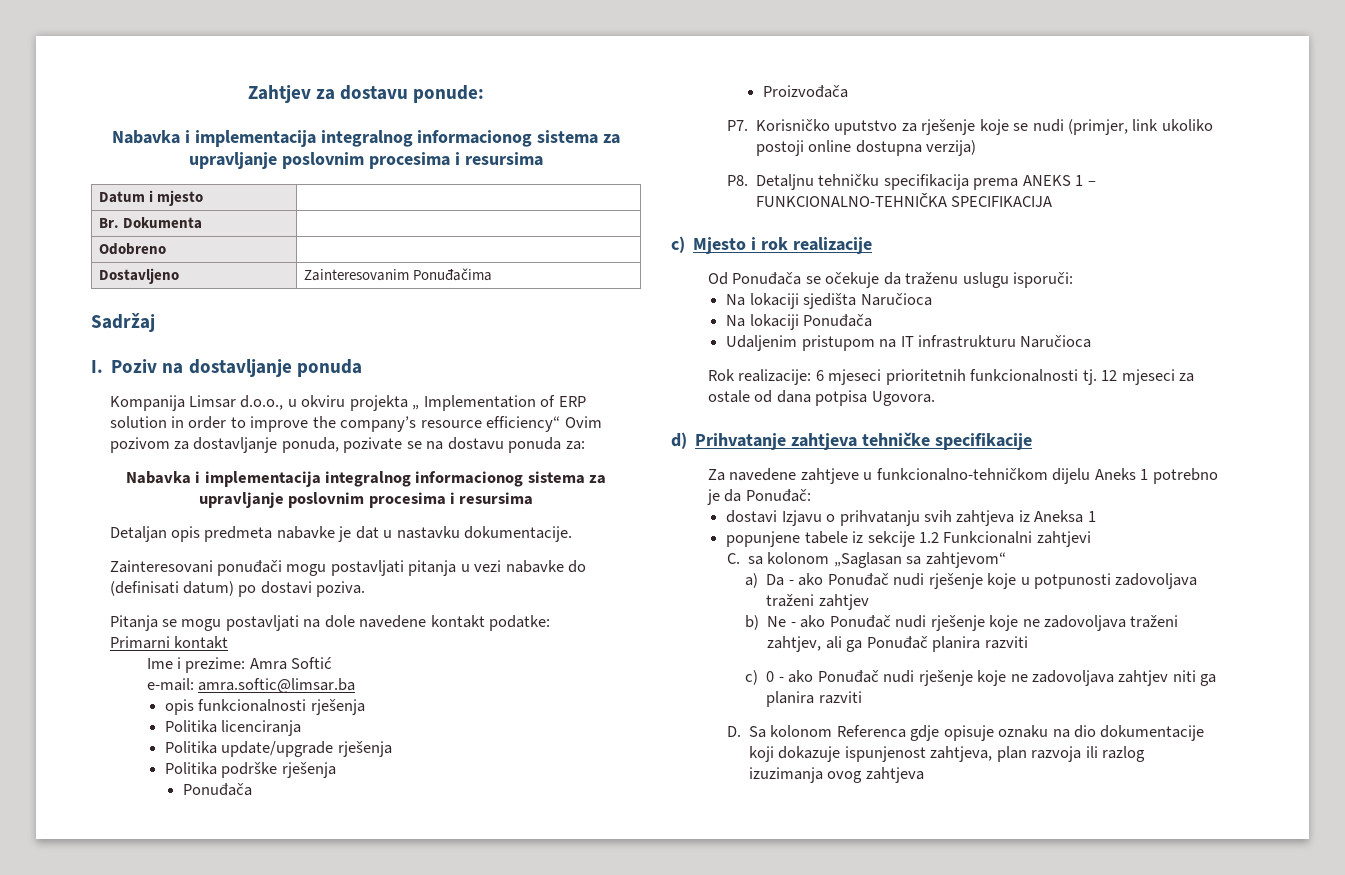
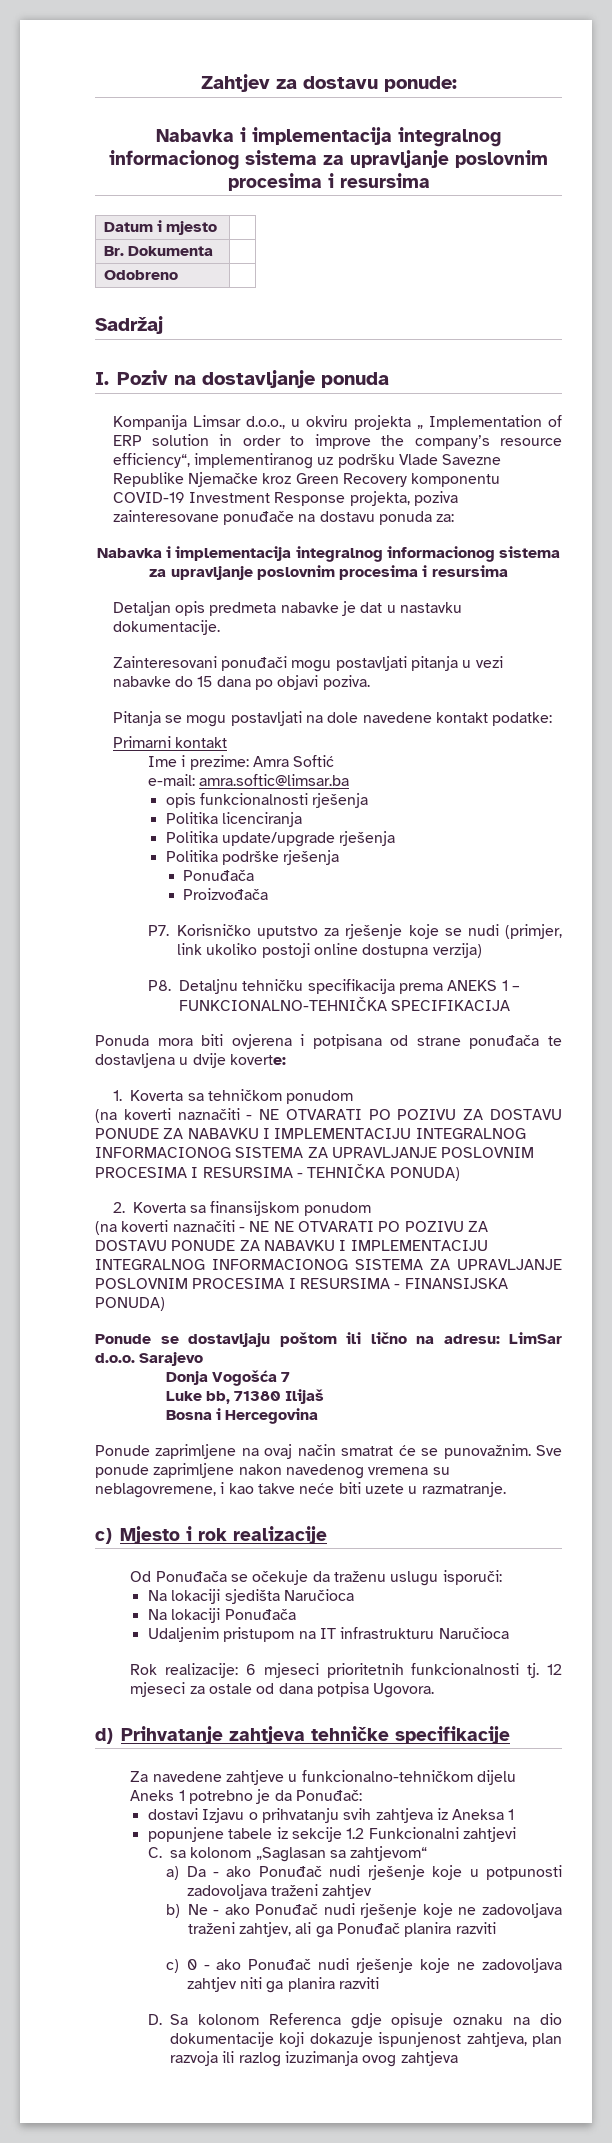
[99,268,180,284] [304,268,493,281] // Dostavljeno | Zainteresovanim Ponuđačima -> (178, 275) none
[486,416,602,432] [109,437,422,453] efficiency“ Ovim pozivom za dostavljanje ponuda, pozivate se -> [112,453,502,469] [112,472,501,487] [112,491,458,506] [112,510,294,525] efficiency“, implementiranog uz podršku Vlade Savezne Republike Njemačke kroz Green Recovery komponentu COVID-19 Investment Response projekta, poziva zainteresovane ponuđače
[109,581,312,597] (definisati datum) po dostavi -> [197,675,319,690] 15 dana po objavi
(1053, 201) none -> [95,1034,562,1049] [95,1053,286,1068] [112,1089,354,1104] [95,1108,562,1123] [95,1128,526,1139] [95,1147,535,1158] [95,1164,460,1181] [112,1201,371,1216] [95,1220,488,1235] [95,1240,488,1251] [95,1259,562,1270] [95,1278,508,1289] [95,1297,165,1311] [95,1332,562,1347] [95,1352,204,1366] [165,1370,291,1386] [165,1389,324,1404] [165,1408,319,1424] [95,1444,563,1459] [95,1463,450,1479] [95,1482,506,1498] // Ponuda mora biti ovjerena i potpisana od strane ponuđača te dostavljena u dvije koverte: // 1. Koverta sa tehničkom ponudom // (na koverti naznačiti - NE OTVARATI PO POZIVU ZA DOSTAVU PONUDE ZA NABAVKU I IMPLEMENTACIJU INTEGRALNOG INFORMACIONOG SISTEMA ZA UPRAVLJANJE POSLOVNIM PROCESIMA I RESURSIMA - TEHNIČKA PONUDA) // 2. Koverta sa finansijskom ponudom // (na koverti naznačiti - NE NE OTVARATI PO POZIVU ZA DOSTAVU PONUDE ZA NABAVKU I IMPLEMENTACIJU INTEGRALNOG INFORMACIONOG SISTEMA ZA UPRAVLJANJE POSLOVNIM PROCESIMA I RESURSIMA - FINANSIJSKA PONUDA) // Ponude se dostavljaju poštom ili lično na adresu: LimSar d.o.o. Sarajevo // Donja Vogošća 7 // Luke bb, 71380 Ilijaš // Bosna i Hercegovina // Ponude zaprimljene na ovaj način smatrat će se punovažnim. Sve ponude zaprimljene nakon navedenog vremena su neblagovremene, i kao takve neće biti uzete u razmatranje.

